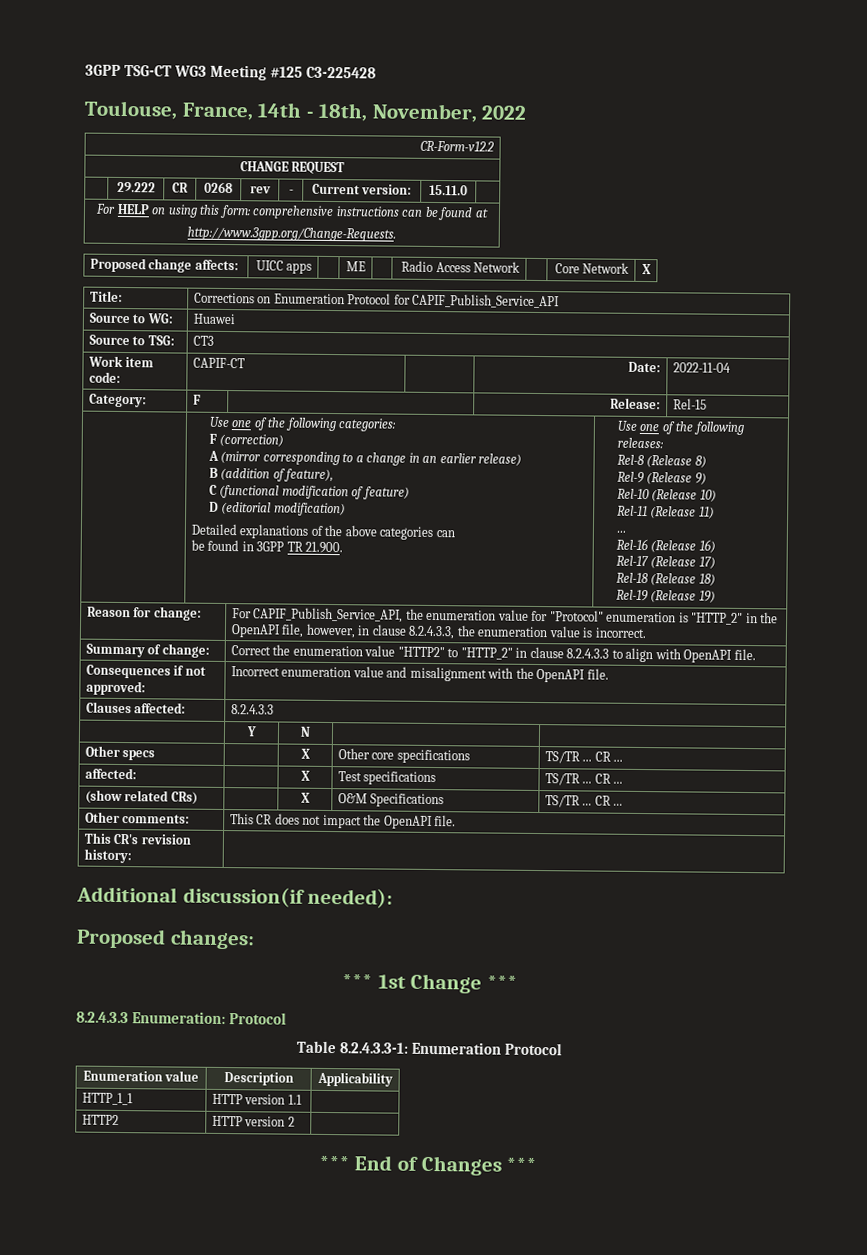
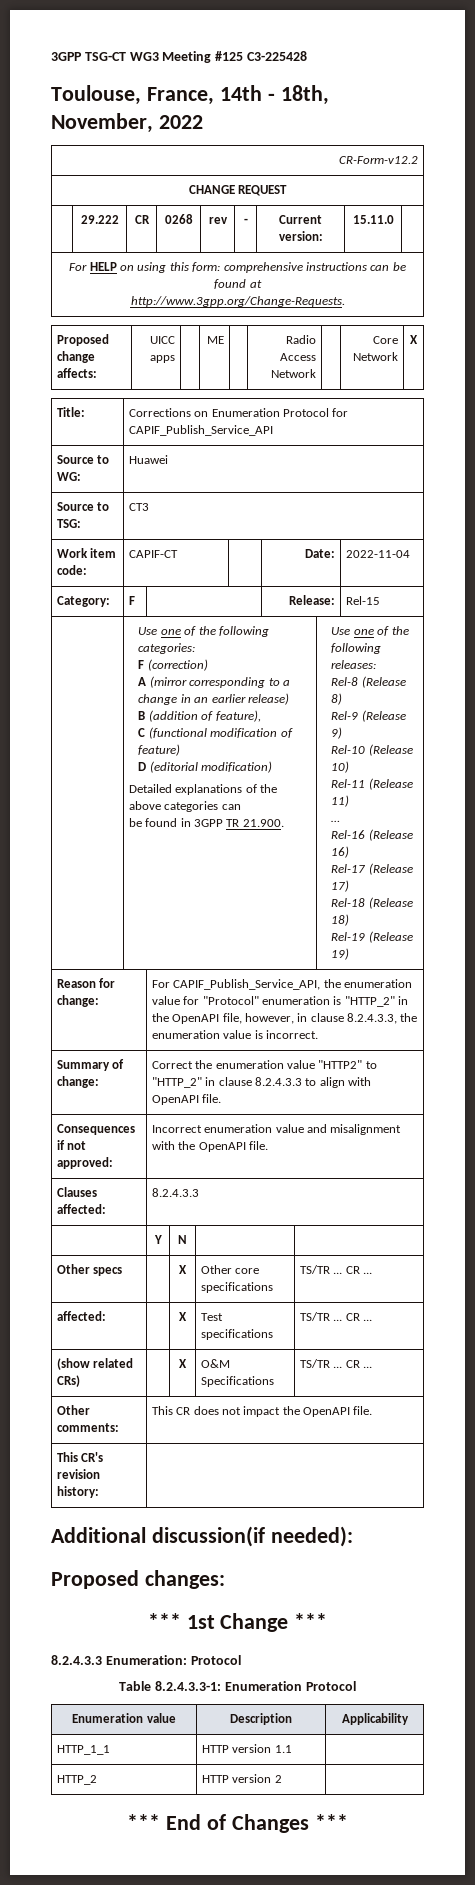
[81,1114,119,1125] HTTP2 -> [56,1775,97,1785] HTTP_2

